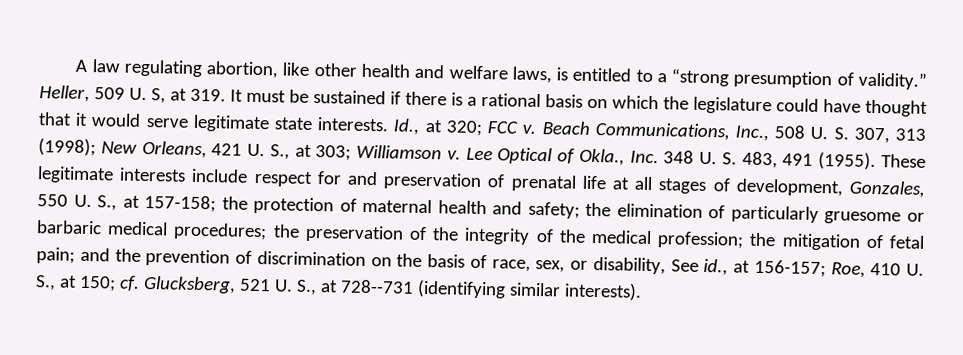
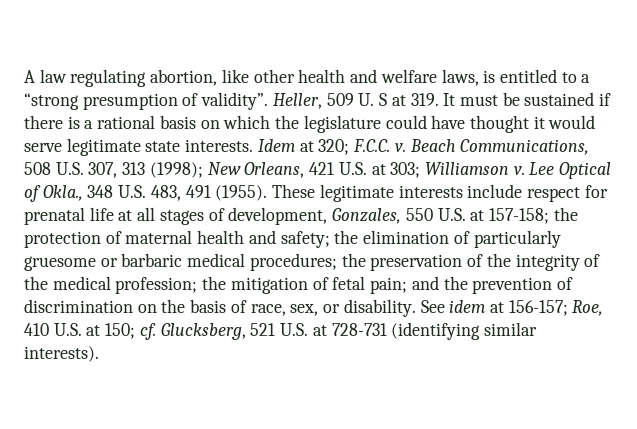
[857,71,927,90] validity.” -> [201,92,269,110] validity”.
[151,88,166,104] S, -> [379,93,388,106] S
[38,112,72,126] that -> (529, 124) none
[393,118,421,135] Id., -> [257,139,295,152] Idem
[487,121,519,134] FCC -> [353,139,391,152] F.C.C.
[734,125,849,142] Inc., 508 U. S. -> [24,162,84,175] 508 U.S.
[247,143,290,160] U. S., -> [338,162,367,175] U.S.
[629,150,737,165] Inc. 348 U. S. -> [87,185,147,198] 348 U.S.
[346,171,506,191] and preservation of -> (608, 191) none
[73,194,118,211] U. S., -> [437,208,466,221] U.S.
[592,256,729,276] disability, See id., -> [343,299,486,317] disability. See idem
[906,263,924,276] [35,275,56,291] U. S., -> [53,323,82,336] U.S.
[273,279,414,296] U. S., at 728--731 -> [280,323,387,336] U.S. at 728-731

